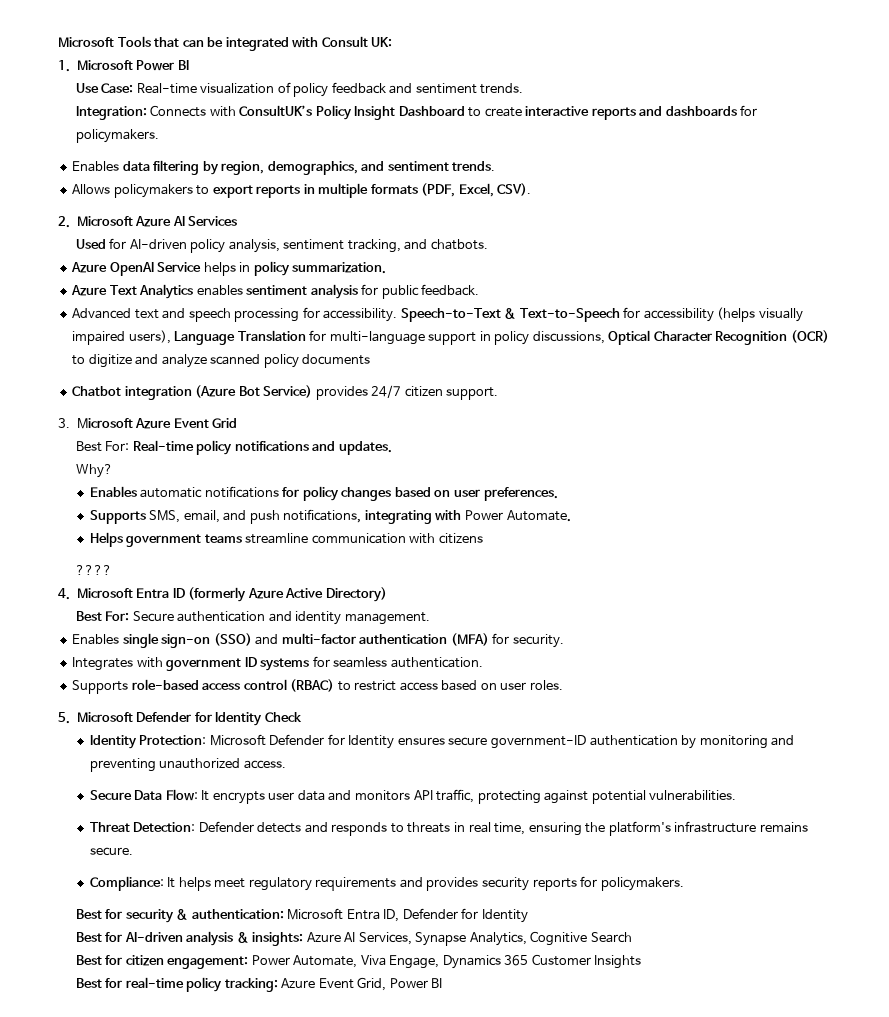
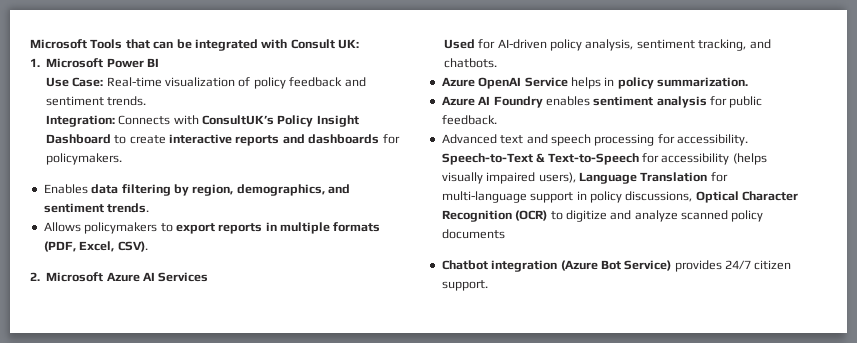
[109,284,194,299] Text Analytics -> [478,96,543,108] AI Foundry
[58,418,238,429] [75,440,392,455] [75,464,113,478] [89,486,558,501] [89,509,571,524] [89,532,483,547] [75,565,112,575] [58,587,387,602] [75,611,430,625] [72,633,564,648] [72,656,483,671] [72,679,563,694] [58,712,302,726] [89,734,795,749] [89,758,286,772] [89,789,737,804] [89,821,808,836] [89,847,133,856] [89,876,684,891] [75,908,528,923] [75,931,632,946] [75,954,642,969] [75,977,443,992] // 3. Microsoft Azure Event Grid // Best For: Real-time policy notifications and updates. // Why? // Enables automatic notifications for policy changes based on user preferences. // Supports SMS, email, and push notifications, integrating with Power Automate. // Helps government teams streamline communication with citizens // ???? // 4. Microsoft Entra ID (formerly Azure Active Directory) // Best For: Secure authentication and identity management. // Enables single sign-on (SSO) and multi-factor authentication (MFA) for security. // Integrates with government ID systems for seamless authentication. // Supports role-based access control (RBAC) to restrict access based on user roles. // 5. Microsoft Defender for Identity Check // Identity Protection: Microsoft Defender for Identity ensures secure government-ID authentication by monitoring and preventing unauthorized access. // Secure Data Flow: It encrypts user data and monitors API traffic, protecting against potential vulnerabilities. // Threat Detection: Defender detects and responds to threats in real time, ensuring the platform's infrastructure remains secure. // Compliance: It helps meet regulatory requirements and provides security reports for policymakers. // Best for security & authentication: Microsoft Entra ID, Defender for Identity // Best for AI-driven analysis & insights: Azure AI Services, Synapse Analytics, Cognitive Search // Best for citizen engagement: Power Automate, Viva Engage, Dynamics 365 Customer Insights // Best for real-time policy tracking: Azure Event Grid, Power BI -> (488, 285) none

